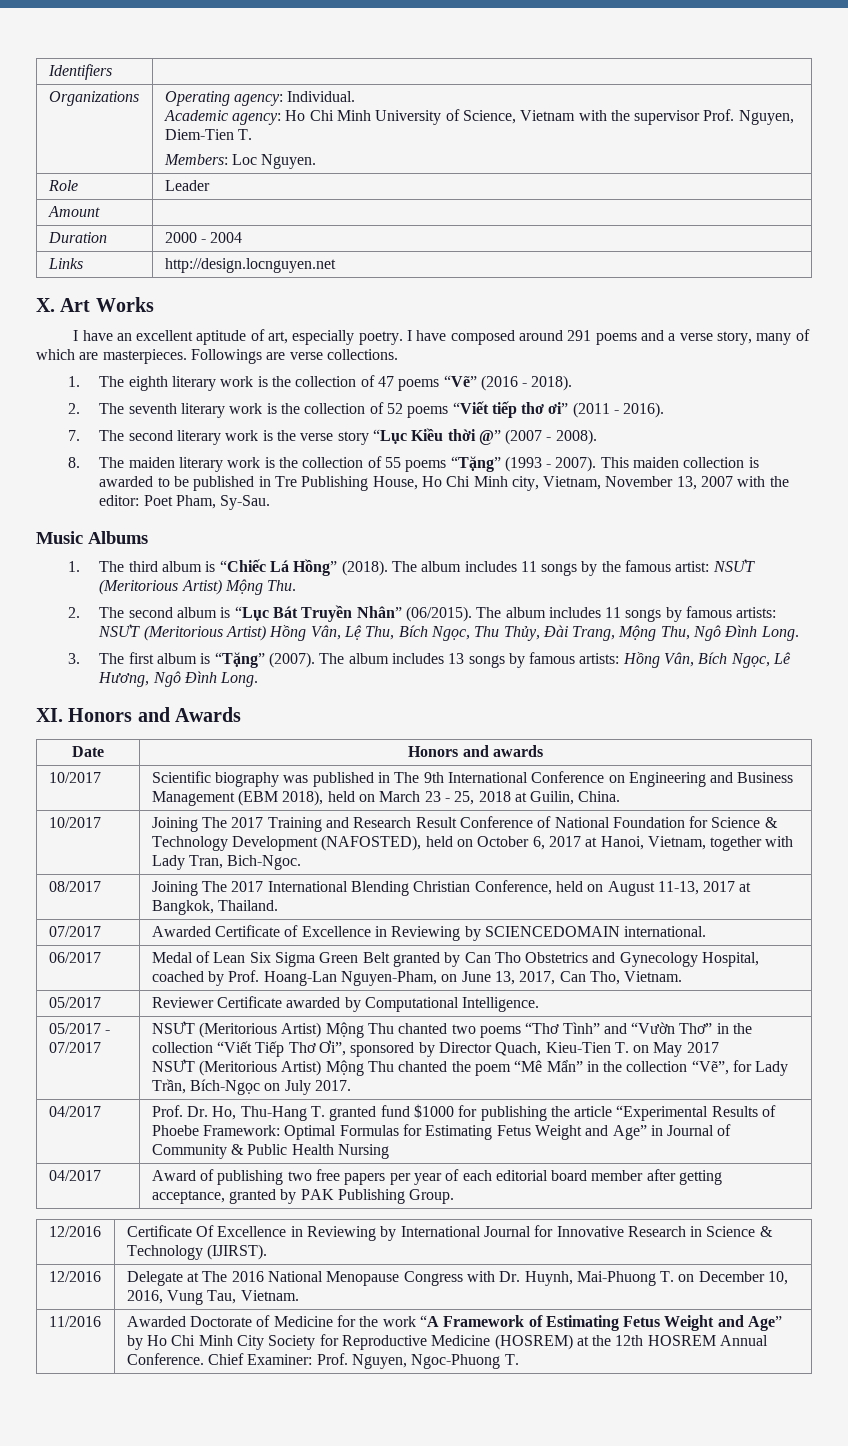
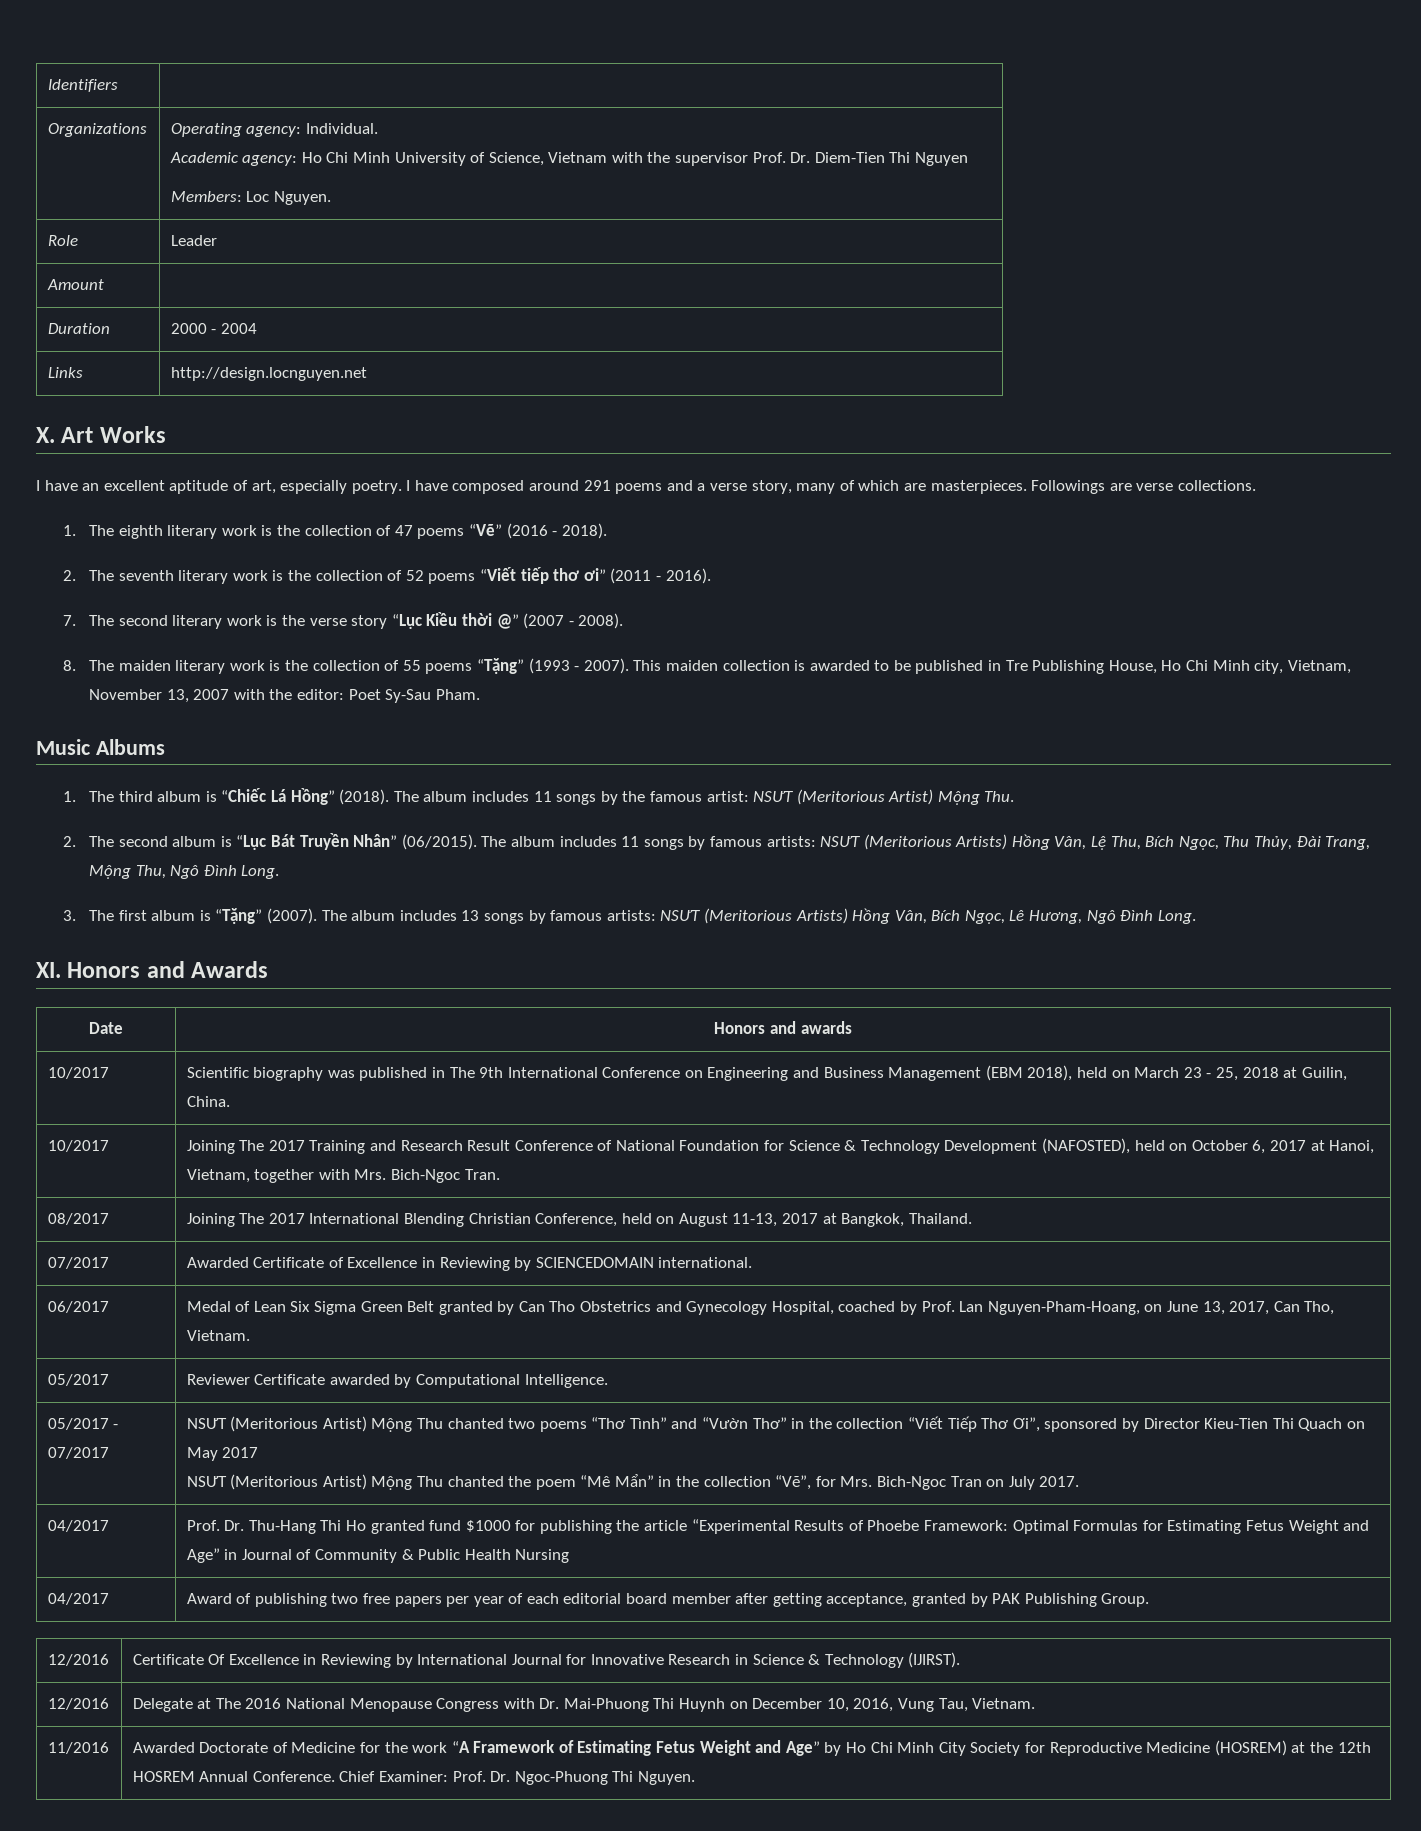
[738,110,794,125] [164,129,252,140] Nguyen, Diem-Tien T. -> [790,152,969,166] Dr. Diem-Tien Thi Nguyen
[175,495,271,510] Pham, Sy-Sau. -> [385,689,480,703] Sy-Sau Pham.
[225,625,266,641] Artist) -> [955,834,1008,850] Artists)
(620, 658) none -> [660,908,848,924] NSƯT (Meritorious Artists)
[151,855,302,870] Lady Tran, Bich-Ngoc. -> [354,1169,500,1183] Mrs. Bich-Ngoc Tran.
[263,971,437,986] Hoang-Lan Nguyen-Pham, -> [959,1301,1140,1315] Lan Nguyen-Pham-Hoang,
[495,1042,629,1056] Quach, Kieu-Tien T. -> [1204,1418,1343,1431] Kieu-Tien Thi Quach
[755,1061,789,1076] [151,1079,260,1095] Lady Trần, Bích-Ngọc -> [840,1476,982,1490] Mrs. Bich-Ngoc Tran
[212,1106,325,1121] Ho, Thu-Hang T. -> [248,1520,366,1534] Thu-Hang Thi Ho
[524,1271,675,1286] Huynh, Mai-Phuong T. -> [563,1698,726,1712] Mai-Phuong Thi Huynh
[351,1354,519,1369] Nguyen, Ngoc-Phuong T. -> [490,1771,695,1785] Dr. Ngoc-Phuong Thi Nguyen.

